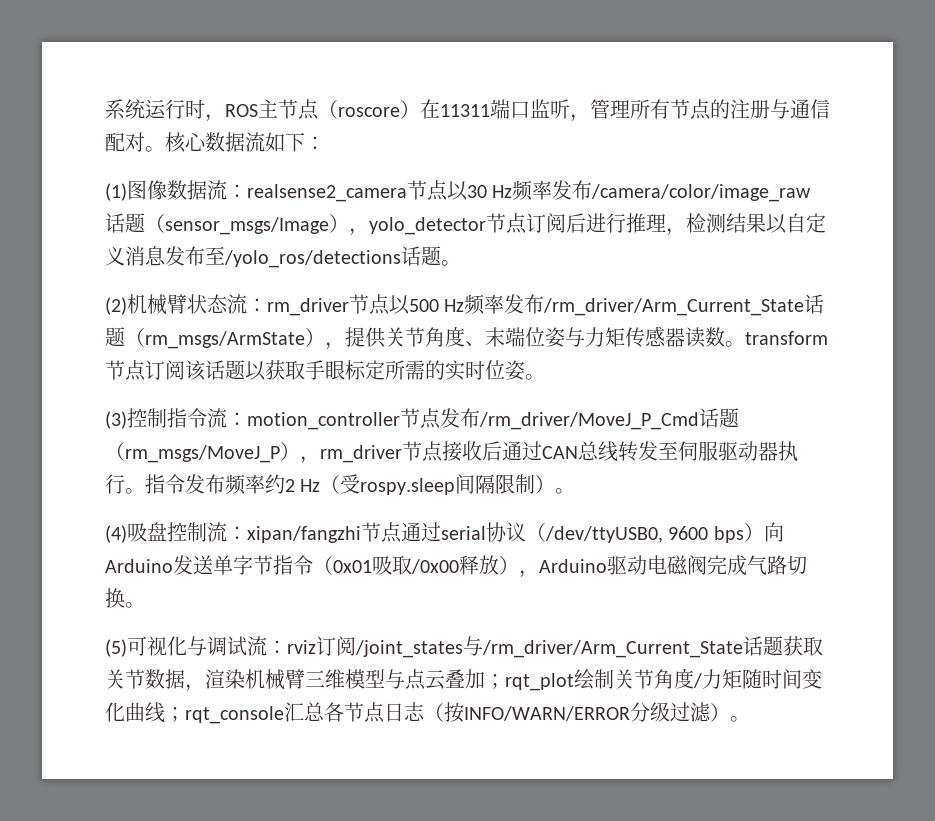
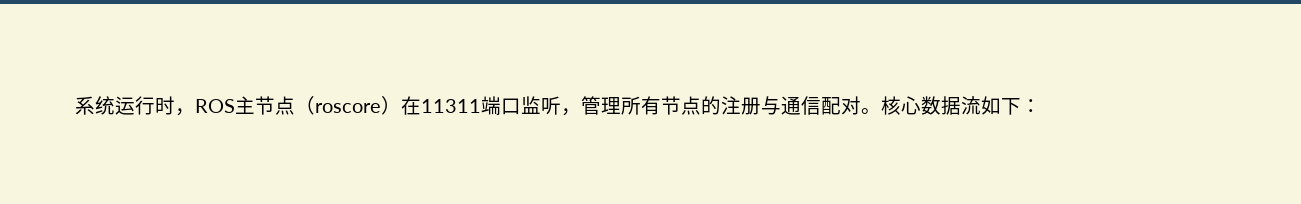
[105,180,812,202] [105,213,826,236] [105,246,461,268] [105,294,825,316] [105,326,828,350] [105,360,545,381] [105,408,739,430] [105,441,798,464] [105,474,576,495] [105,522,784,543] [105,555,807,578] [105,588,145,608] [105,636,823,658] [105,668,822,692] [105,702,750,724] // (1)图像数据流：realsense2_camera节点以30 Hz频率发布/camera/color/image_raw话题（sensor_msgs/Image），yolo_detector节点订阅后进行推理，检测结果以自定义消息发布至/yolo_ros/detections话题。 // (2)机械臂状态流：rm_driver节点以500 Hz频率发布/rm_driver/Arm_Current_State话题（rm_msgs/ArmState），提供关节角度、末端位姿与力矩传感器读数。transform节点订阅该话题以获取手眼标定所需的实时位姿。 // (3)控制指令流：motion_controller节点发布/rm_driver/MoveJ_P_Cmd话题（rm_msgs/MoveJ_P），rm_driver节点接收后通过CAN总线转发至伺服驱动器执行。指令发布频率约2 Hz（受rospy.sleep间隔限制）。 // (4)吸盘控制流：xipan/fangzhi节点通过serial协议（/dev/ttyUSB0, 9600 bps）向Arduino发送单字节指令（0x01吸取/0x00释放），Arduino驱动电磁阀完成气路切换。 // (5)可视化与调试流：rviz订阅/joint_states与/rm_driver/Arm_Current_State话题获取关节数据，渲染机械臂三维模型与点云叠加；rqt_plot绘制关节角度/力矩随时间变化曲线；rqt_console汇总各节点日志（按INFO/WARN/ERROR分级过滤）。 -> (1041, 106) none

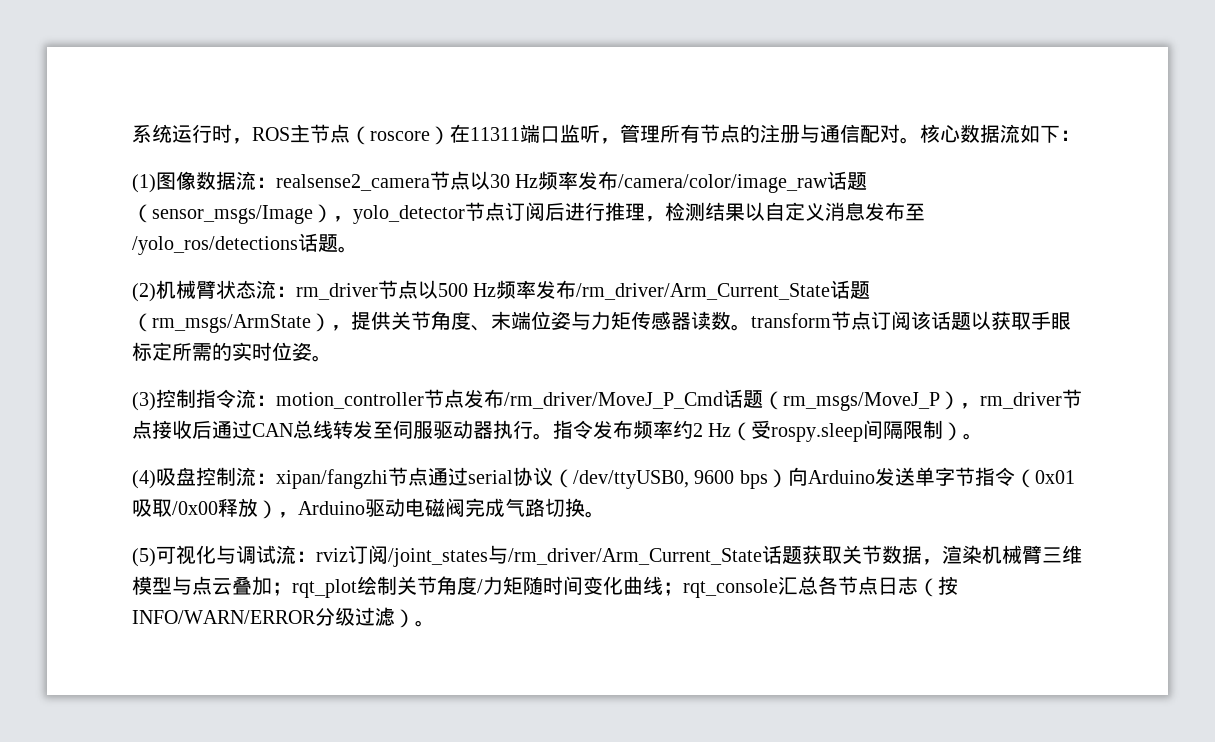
(1041, 106) none -> [132,171,868,193] [132,202,925,224] [132,233,358,255] [132,280,871,302] [132,311,1071,333] [132,342,332,362] [132,389,1082,411] [132,420,984,442] [132,467,1075,489] [132,498,605,519] [132,545,1082,567] [132,576,958,598] [132,607,435,628] // (1)图像数据流：realsense2_camera节点以30 Hz频率发布/camera/color/image_raw话题（sensor_msgs/Image），yolo_detector节点订阅后进行推理，检测结果以自定义消息发布至/yolo_ros/detections话题。 // (2)机械臂状态流：rm_driver节点以500 Hz频率发布/rm_driver/Arm_Current_State话题（rm_msgs/ArmState），提供关节角度、末端位姿与力矩传感器读数。transform节点订阅该话题以获取手眼标定所需的实时位姿。 // (3)控制指令流：motion_controller节点发布/rm_driver/MoveJ_P_Cmd话题（rm_msgs/MoveJ_P），rm_driver节点接收后通过CAN总线转发至伺服驱动器执行。指令发布频率约2 Hz（受rospy.sleep间隔限制）。 // (4)吸盘控制流：xipan/fangzhi节点通过serial协议（/dev/ttyUSB0, 9600 bps）向Arduino发送单字节指令（0x01吸取/0x00释放），Arduino驱动电磁阀完成气路切换。 // (5)可视化与调试流：rviz订阅/joint_states与/rm_driver/Arm_Current_State话题获取关节数据，渲染机械臂三维模型与点云叠加；rqt_plot绘制关节角度/力矩随时间变化曲线；rqt_console汇总各节点日志（按INFO/WARN/ERROR分级过滤）。

